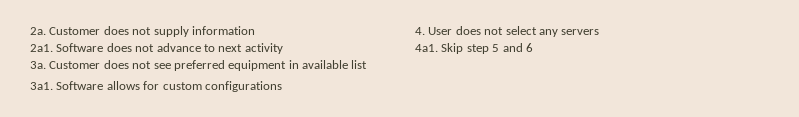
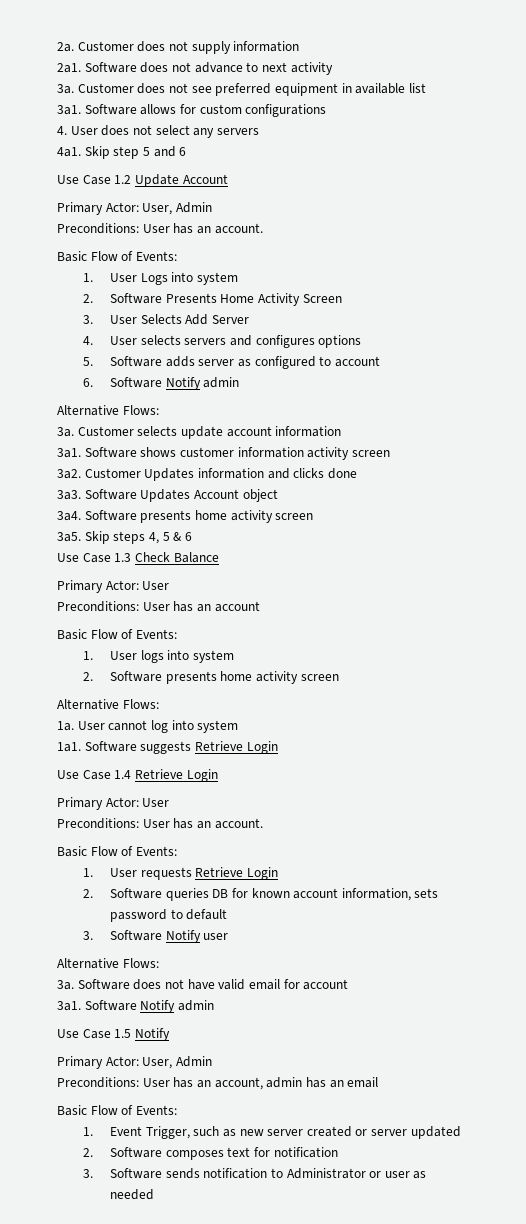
(533, 47) none -> [57,174,228,187] [57,202,212,215] [57,223,263,234] [57,251,177,262] [83,272,238,285] [83,293,342,306] [83,314,249,325] [83,335,362,348] [83,356,380,369] [83,377,240,390] [57,405,159,416] [57,426,342,439] [57,447,390,460] [57,468,357,481] [57,489,278,502] [57,510,314,523] [57,531,192,544] [57,552,219,563] [57,580,170,593] [57,601,260,612] [57,629,177,640] [83,650,234,663] [83,671,339,684] [57,699,159,710] [57,720,239,733] [57,741,278,754] [57,769,218,782] [57,797,170,810] [57,818,263,829] [57,846,177,857] [83,867,278,880] [83,888,439,901] [109,909,228,922] [83,930,229,943] [57,958,159,969] [57,979,349,990] [57,1000,214,1013] [57,1028,170,1041] [57,1056,212,1069] [57,1077,379,1090] [57,1105,177,1116] [83,1126,461,1139] [83,1147,338,1160] [83,1168,427,1179] [109,1189,154,1200] // Use Case 1.2 Update Account // Primary Actor: User, Admin // Preconditions: User has an account. // Basic Flow of Events: // 1. User Logs into system // 2. Software Presents Home Activity Screen // 3. User Selects Add Server // 4. User selects servers and configures options // 5. Software adds server as configured to account // 6. Software Notify admin // Alternative Flows: // 3a. Customer selects update account information // 3a1. Software shows customer information activity screen // 3a2. Customer Updates information and clicks done // 3a3. Software Updates Account object // 3a4. Software presents home activity screen // 3a5. Skip steps 4, 5 & 6 // Use Case 1.3 Check Balance // Primary Actor: User // Preconditions: User has an account // Basic Flow of Events: // 1. User logs into system // 2. Software presents home activity screen // Alternative Flows: // 1a. User cannot log into system // 1a1. Software suggests Retrieve Login // Use Case 1.4 Retrieve Login // Primary Actor: User // Preconditions: User has an account. // Basic Flow of Events: // 1. User requests Retrieve Login // 2. Software queries DB for known account information, sets password to default // 3. Software Notify user // Alternative Flows: // 3a. Software does not have valid email for account // 3a1. Software Notify admin // Use Case 1.5 Notify // Primary Actor: User, Admin // Preconditions: User has an account, admin has an email // Basic Flow of Events: // 1. Event Trigger, such as new server created or server updated // 2. Software composes text for notification // 3. Software sends notification to Administrator or user as needed

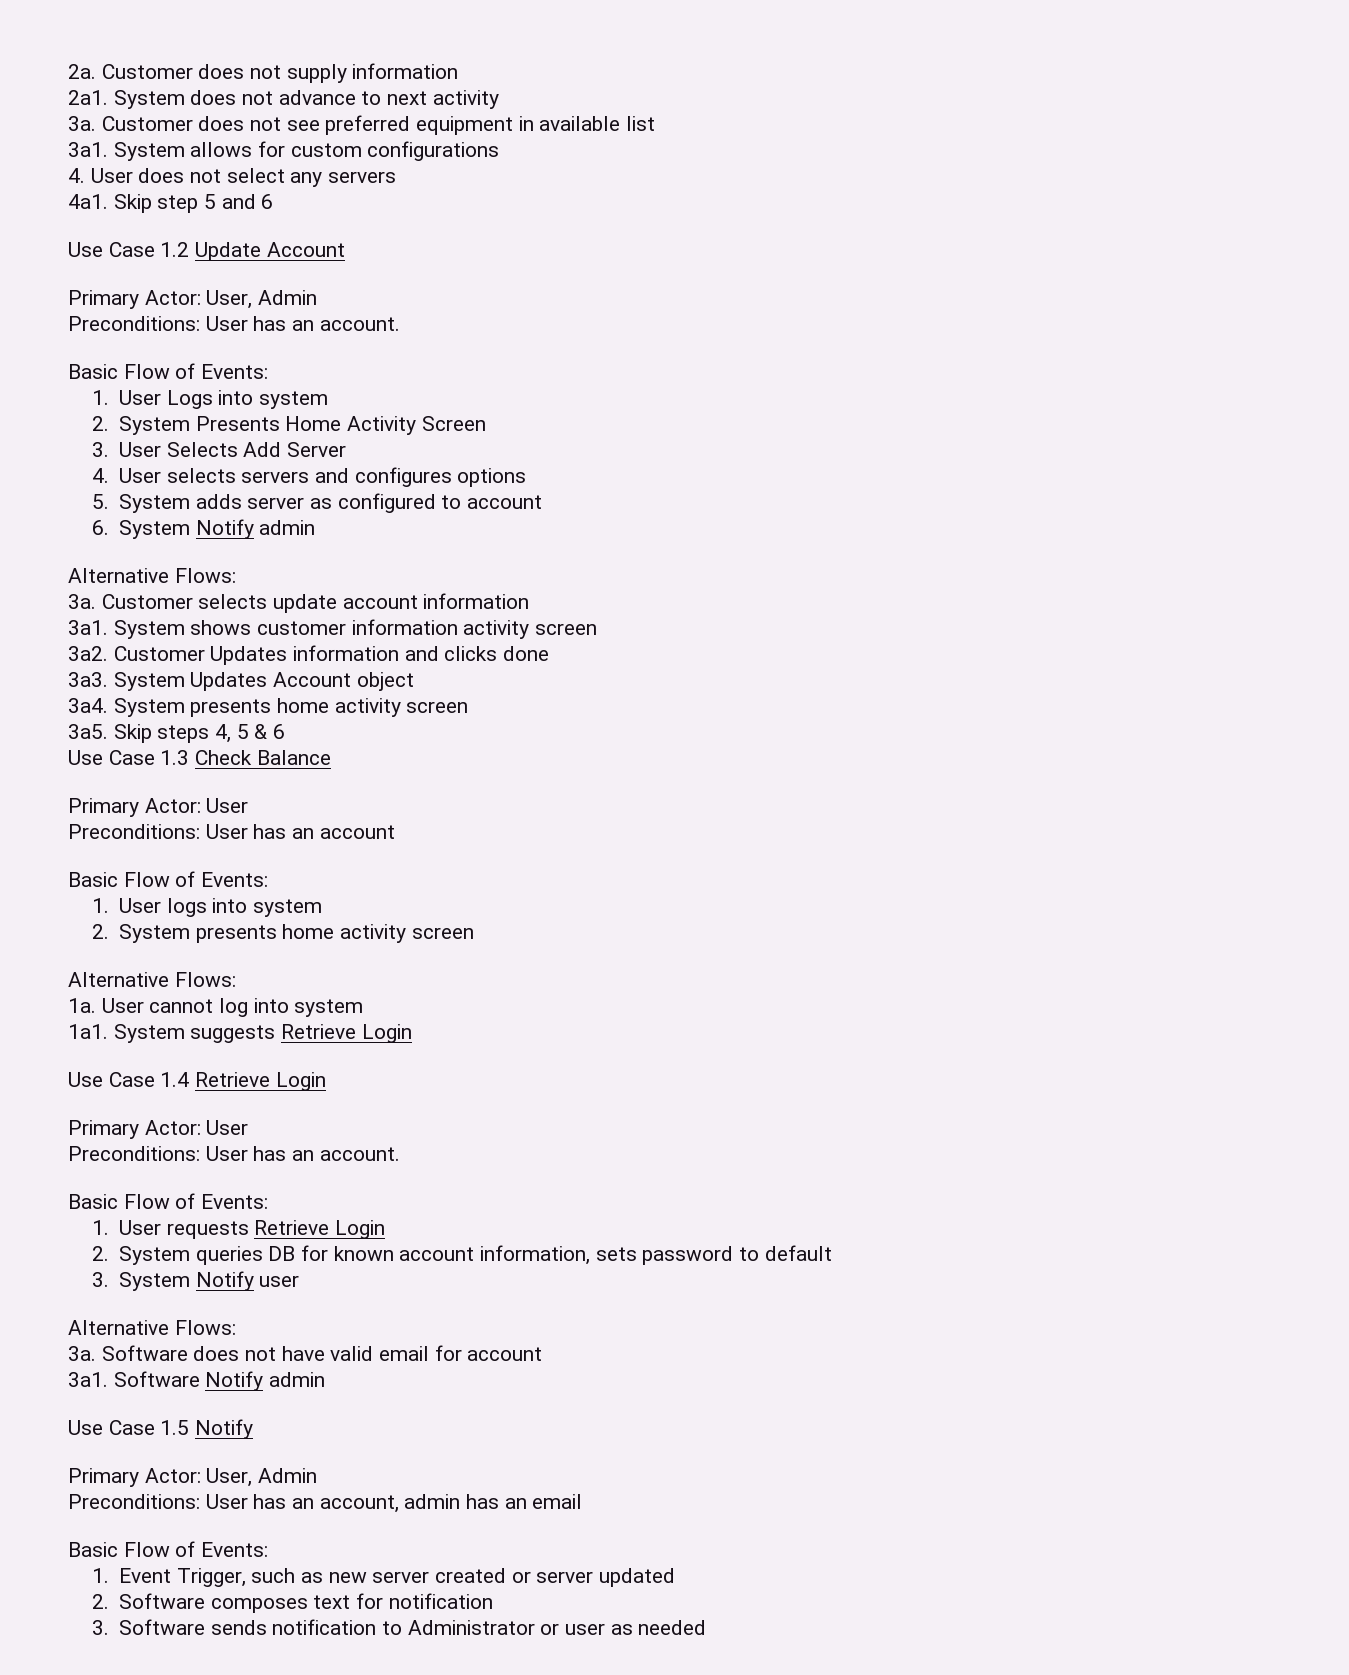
[84,62,137,73] Software -> [113,90,185,109] System
[84,104,137,115] Software -> [113,142,185,161] System
[109,293,162,304] Software -> [119,416,191,435] System
[109,356,162,367] Software -> [119,494,191,513] System
[109,377,162,388] Software -> [119,520,191,539] System
[84,447,137,458] Software -> [113,620,185,639] System
[84,489,137,500] Software -> [113,672,185,691] System
[84,510,137,521] Software -> [113,698,185,717] System
[109,671,162,682] Software -> [119,924,191,943] System
[84,741,137,752] Software -> [113,1024,185,1043] System
[109,888,162,899] Software -> [119,1246,191,1265] System
[109,930,162,941] Software -> [119,1272,191,1291] System

